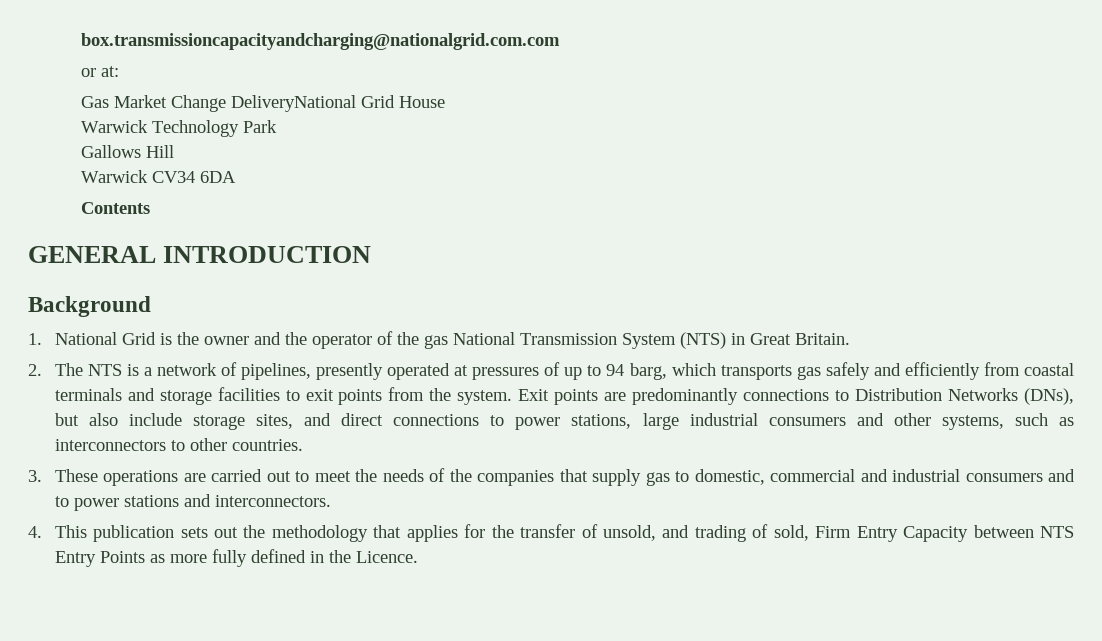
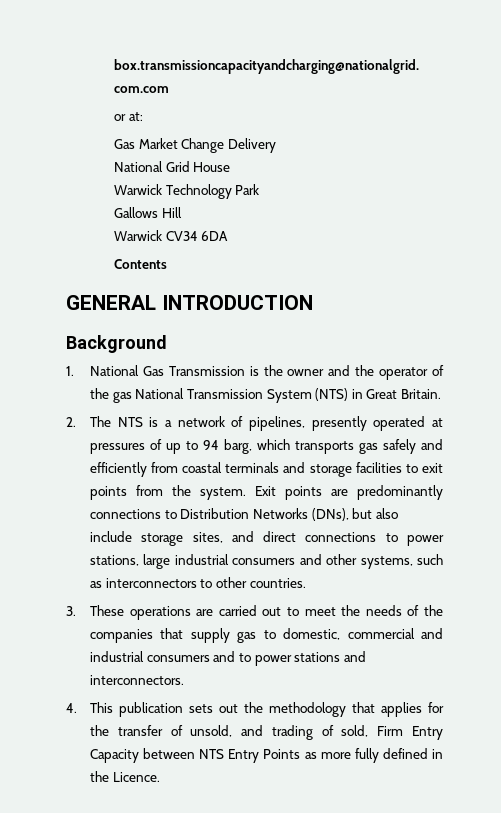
[231,95,357,112] DeliveryNational -> [227,138,276,153] [113,161,163,172] Delivery // National
[121,332,156,345] Grid -> [142,366,245,376] Gas Transmission

